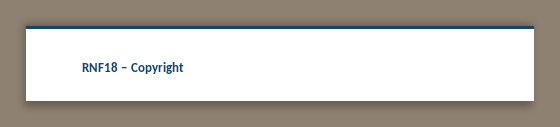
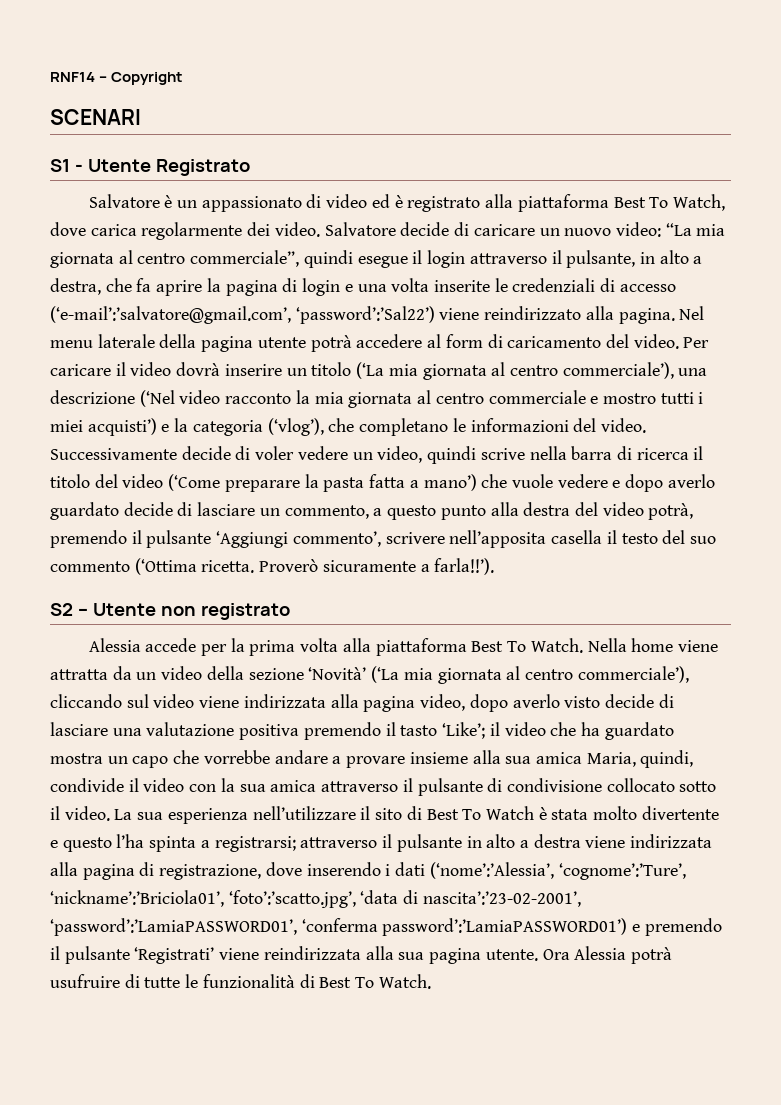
[82,62,118,72] RNF18 -> [50,72,95,82] RNF14
(184, 68) none -> [50,109,141,125] [50,159,250,176] [88,194,725,212] [50,222,726,240] [50,250,703,268] [50,278,676,296] [50,306,705,324] [50,334,710,352] [50,362,708,380] [50,390,704,408] [50,418,646,436] [50,446,704,464] [50,474,715,492] [50,502,694,520] [50,530,716,548] [50,558,495,575] [50,603,290,620] [88,638,718,656] [50,666,689,684] [50,694,674,712] [50,722,674,740] [50,750,694,768] [50,778,717,796] [50,806,719,824] [50,834,713,852] [50,862,686,880] [50,890,581,908] [50,918,722,936] [50,946,672,964] [50,974,431,989] // SCENARI // S1 - Utente Registrato // Salvatore è un appassionato di video ed è registrato alla piattaforma Best To Watch, dove carica regolarmente dei video. Salvatore decide di caricare un nuovo video: “La mia giornata al centro commerciale”, quindi esegue il login attraverso il pulsante, in alto a destra, che fa aprire la pagina di login e una volta inserite le credenziali di accesso (‘e-mail’:’salvatore@gmail.com’, ‘password’:’Sal22’) viene reindirizzato alla pagina. Nel menu laterale della pagina utente potrà accedere al form di caricamento del video. Per caricare il video dovrà inserire un titolo (‘La mia giornata al centro commerciale’), una descrizione (‘Nel video racconto la mia giornata al centro commerciale e mostro tutti i miei acquisti’) e la categoria (‘vlog’), che completano le informazioni del video. Successivamente decide di voler vedere un video, quindi scrive nella barra di ricerca il titolo del video (‘Come preparare la pasta fatta a mano’) che vuole vedere e dopo averlo guardato decide di lasciare un commento, a questo punto alla destra del video potrà, premendo il pulsante ‘Aggiungi commento’, scrivere nell’apposita casella il testo del suo commento (‘Ottima ricetta. Proverò sicuramente a farla!!’). // S2 – Utente non registrato // Alessia accede per la prima volta alla piattaforma Best To Watch. Nella home viene attratta da un video della sezione ‘Novità’ (‘La mia giornata al centro commerciale’), cliccando sul video viene indirizzata alla pagina video, dopo averlo visto decide di lasciare una valutazione positiva premendo il tasto ‘Like’; il video che ha guardato mostra un capo che vorrebbe andare a provare insieme alla sua amica Maria, quindi, condivide il video con la sua amica attraverso il pulsante di condivisione collocato sotto il video. La sua esperienza nell’utilizzare il sito di Best To Watch è stata molto divertente e questo l’ha spinta a registrarsi; attraverso il pulsante in alto a destra viene indirizzata alla pagina di registrazione, dove inserendo i dati (‘nome’:’Alessia’, ‘cognome’:’Ture’, ‘nickname’:’Briciola01’, ‘foto’:’scatto.jpg’, ‘data di nascita’:’23-02-2001’, ‘password’:’LamiaPASSWORD01’, ‘conferma password’:’LamiaPASSWORD01’) e premendo il pulsante ‘Registrati’ viene reindirizzata alla sua pagina utente. Ora Alessia potrà usufruire di tutte le funzionalità di Best To Watch.

